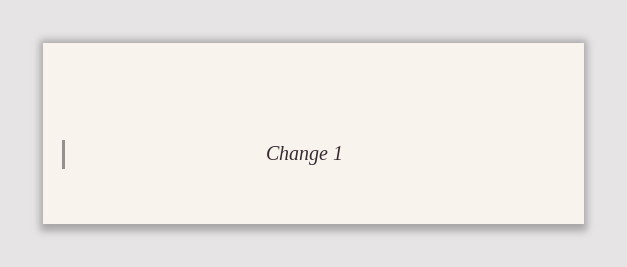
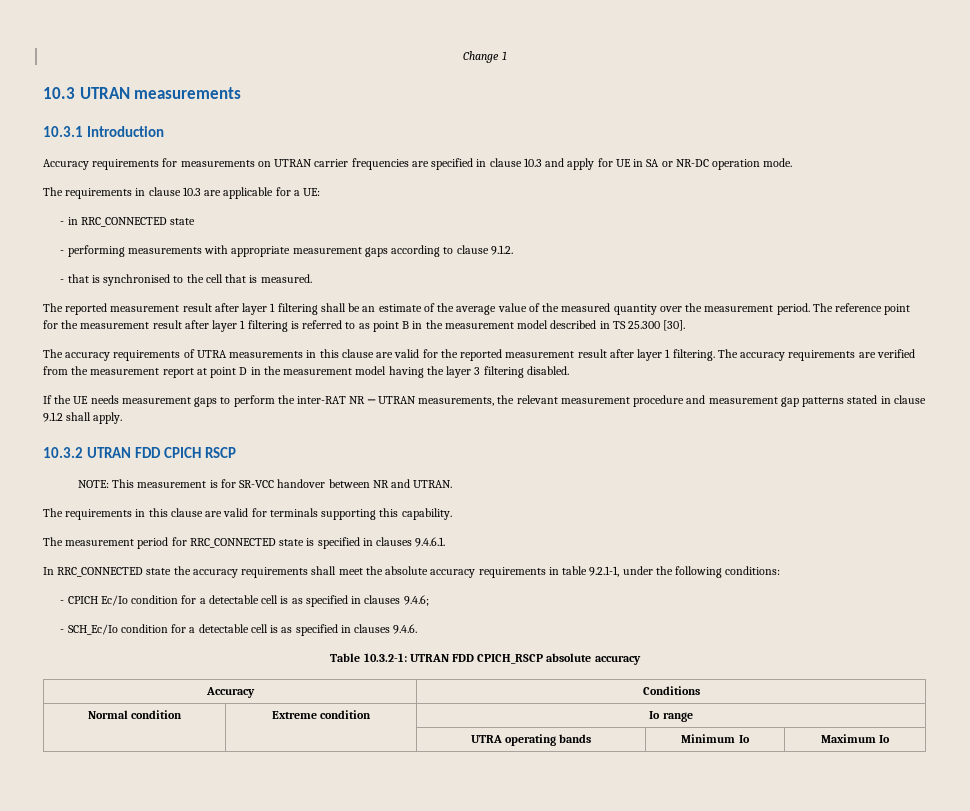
(344, 153) none -> [43,87,242,99] [43,126,164,137] [43,158,793,170] [43,187,321,199] [60,217,196,227] [60,245,513,257] [60,274,312,286] [43,303,911,315] [43,320,686,332] [43,349,915,361] [43,366,569,378] [43,395,926,407] [43,412,123,424] [43,447,236,458] [77,479,453,488] [43,508,452,520] [43,537,446,549] [43,566,781,578] [60,595,429,607] [60,624,418,636] [330,653,641,665] [205,687,255,698] [642,686,700,695] [87,710,183,719] [271,710,372,719] [649,711,693,722] [470,734,592,746] [681,734,750,743] [820,734,891,743] // 10.3 UTRAN measurements // 10.3.1 Introduction // Accuracy requirements for measurements on UTRAN carrier frequencies are specified in clause 10.3 and apply for UE in SA or NR-DC operation mode. // The requirements in clause 10.3 are applicable for a UE: // - in RRC_CONNECTED state // - performing measurements with appropriate measurement gaps according to clause 9.1.2. // - that is synchronised to the cell that is measured. // The reported measurement result after layer 1 filtering shall be an estimate of the average value of the measured quantity over the measurement period. The reference point for the measurement result after layer 1 filtering is referred to as point B in the measurement model described in TS 25.300 [30]. // The accuracy requirements of UTRA measurements in this clause are valid for the reported measurement result after layer 1 filtering. The accuracy requirements are verified from the measurement report at point D in the measurement model having the layer 3 filtering disabled. // If the UE needs measurement gaps to perform the inter-RAT NR ─ UTRAN measurements, the relevant measurement procedure and measurement gap patterns stated in clause 9.1.2 shall apply. // 10.3.2 UTRAN FDD CPICH RSCP // NOTE: This measurement is for SR-VCC handover between NR and UTRAN. // The requirements in this clause are valid for terminals supporting this capability. // The measurement period for RRC_CONNECTED state is specified in clauses 9.4.6.1. // In RRC_CONNECTED state the accuracy requirements shall meet the absolute accuracy requirements in table 9.2.1-1, under the following conditions: // - CPICH Ec/Io condition for a detectable cell is as specified in clauses 9.4.6; // - SCH_Ec/Io condition for a detectable cell is as specified in clauses 9.4.6. // Table 10.3.2-1: UTRAN FDD CPICH_RSCP absolute accuracy // Accuracy | Conditions // Normal condition | Extreme condition | Io range // | | UTRA operating bands | Minimum Io | Maximum Io

